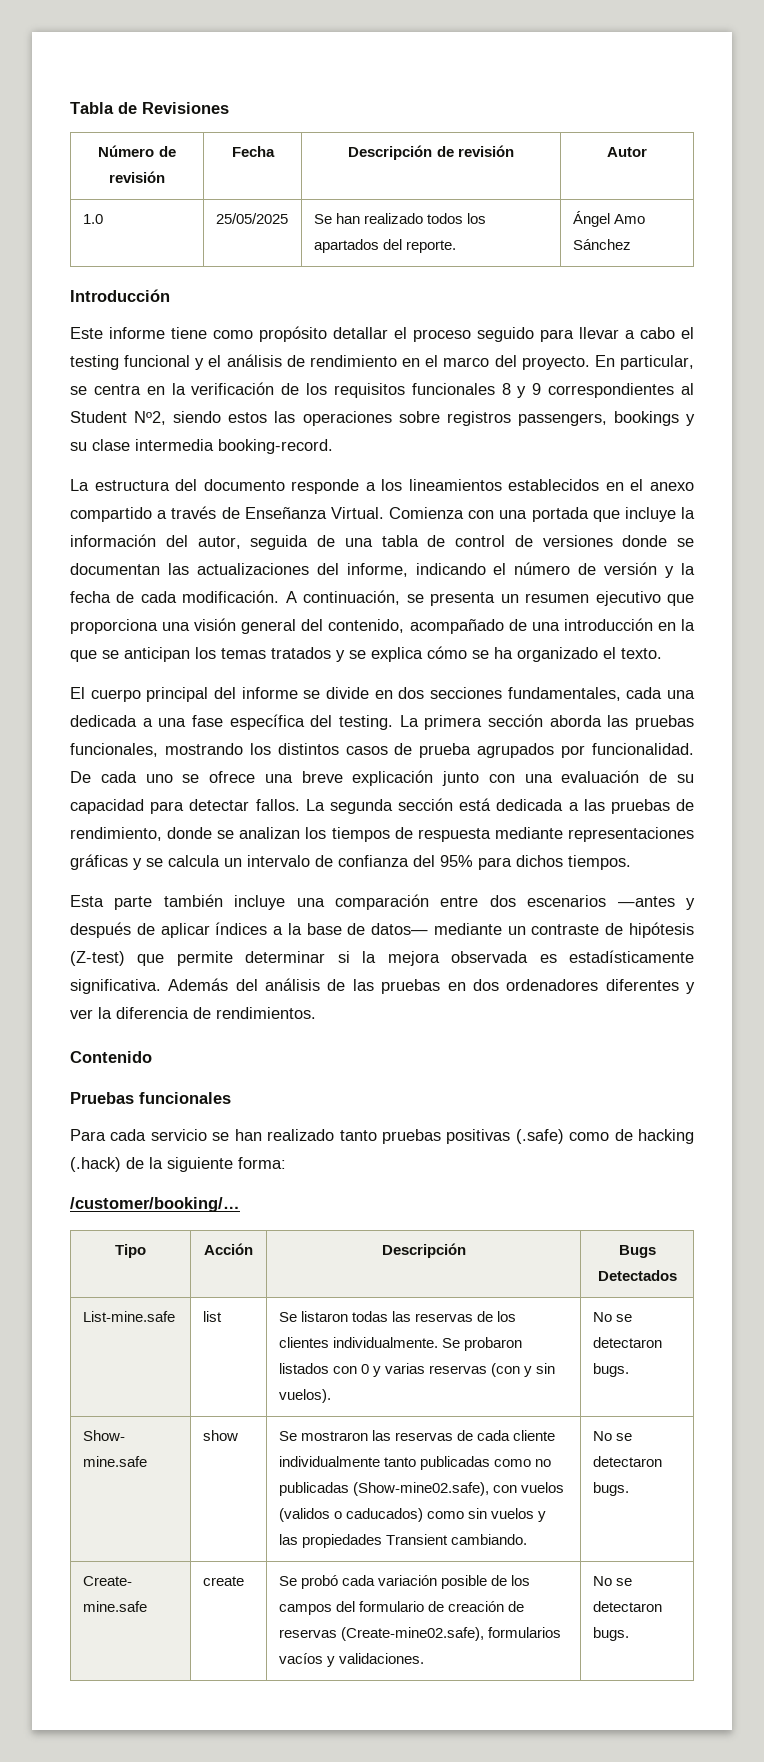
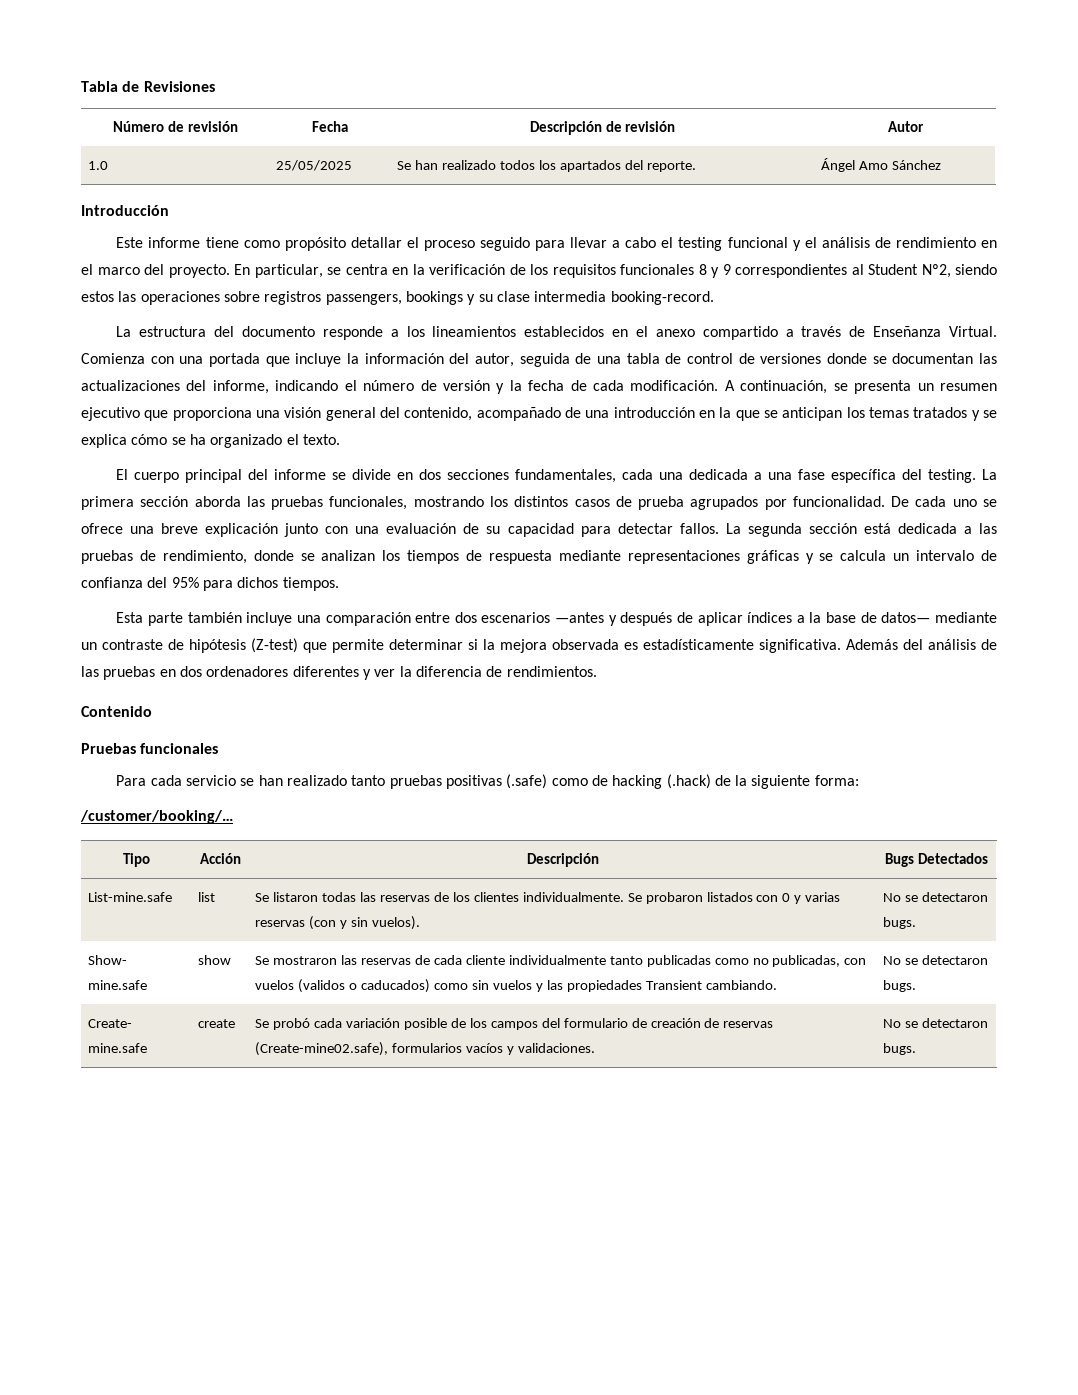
[278,1482,489,1496] publicadas (Show-mine02.safe), -> [772,955,841,967] publicadas,

